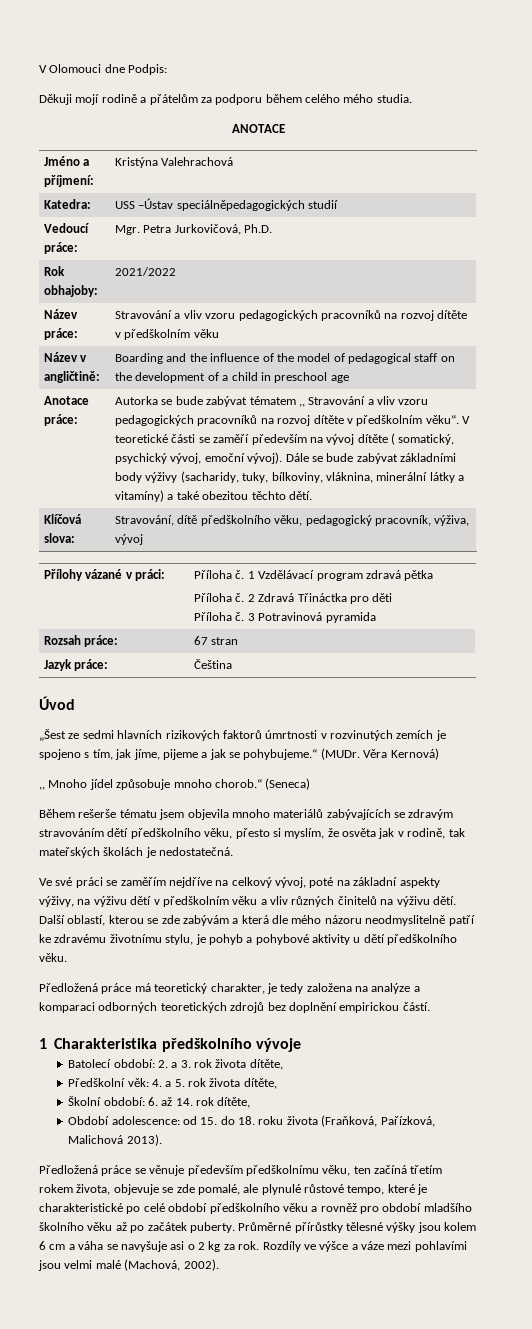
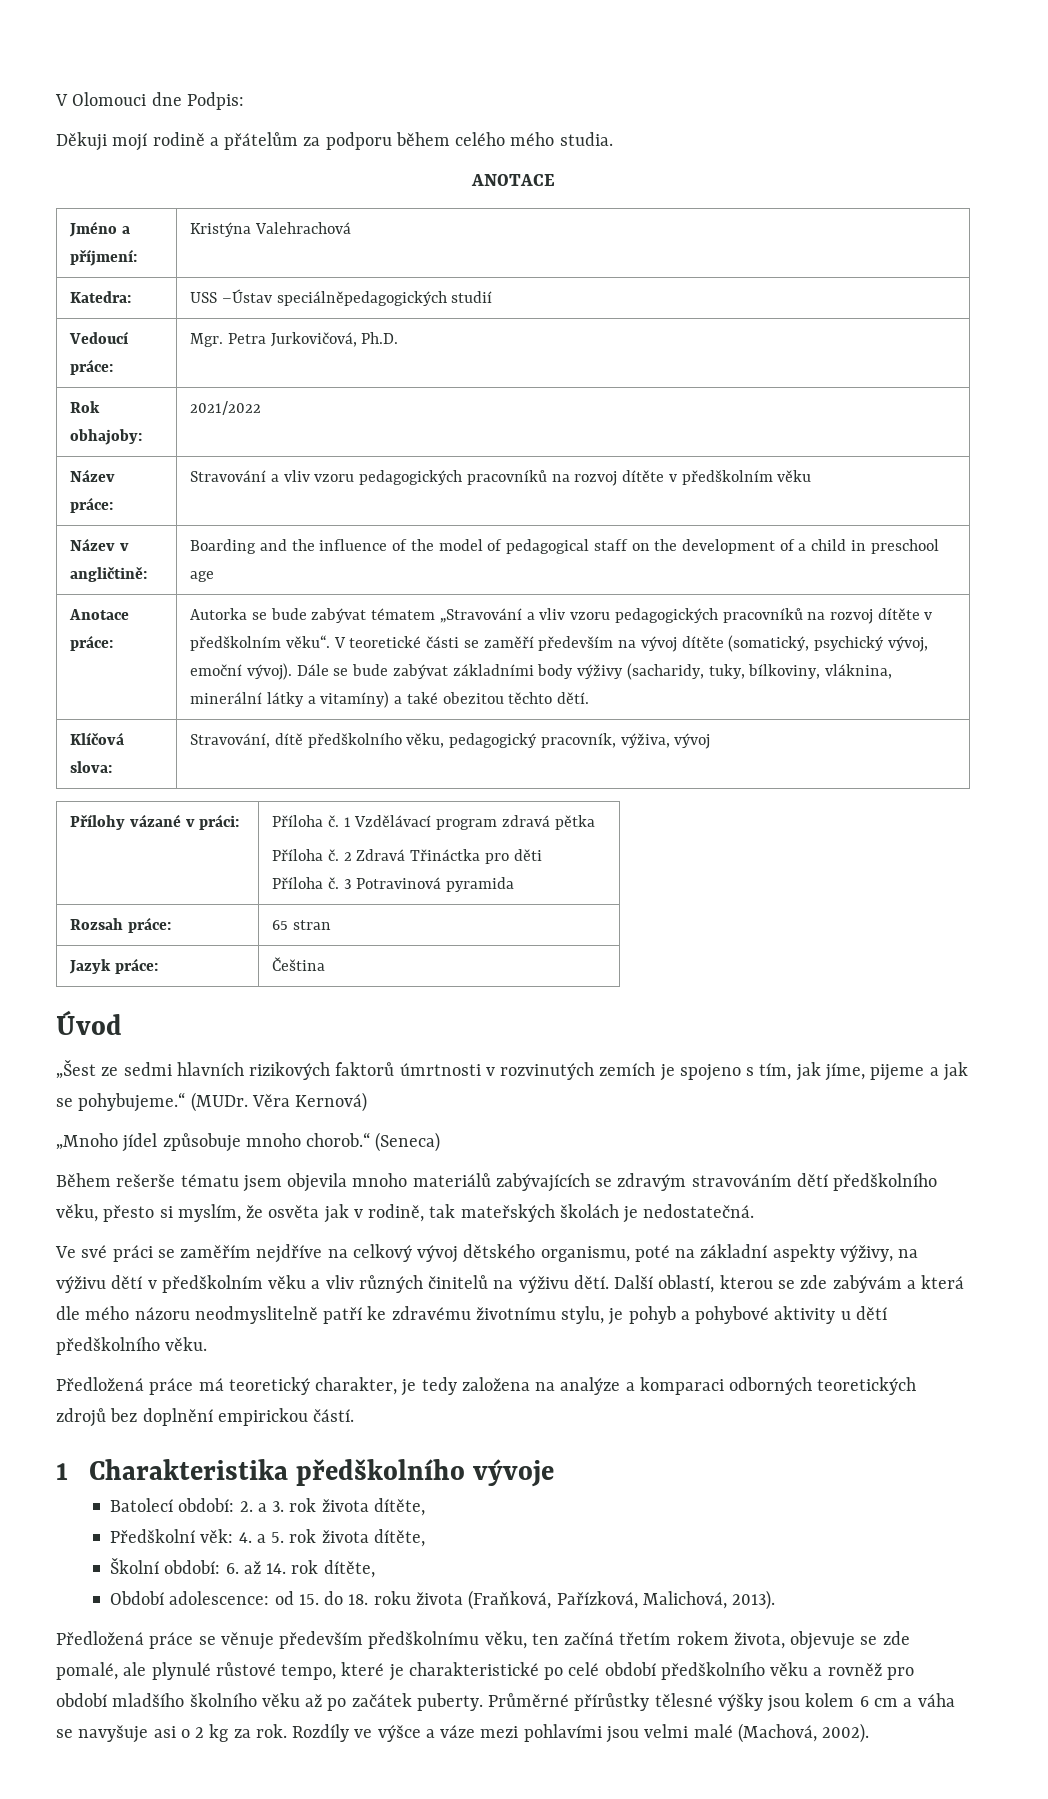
[298,396,366,407] ,, Stravování -> [439,608,522,623] „Stravování
[391,433,455,445] ( somatický, -> [728,635,810,652] (somatický,
[194,636,209,645] 67 -> [272,920,289,930] 65
[39,779,88,790] ,, Mnoho -> [56,1133,118,1150] „Mnoho
[275,877,306,888] vývoj, -> [417,1244,630,1263] vývoj dětského organismu,
[68,1135,124,1144] Malichová -> [642,1591,727,1609] Malichová,

